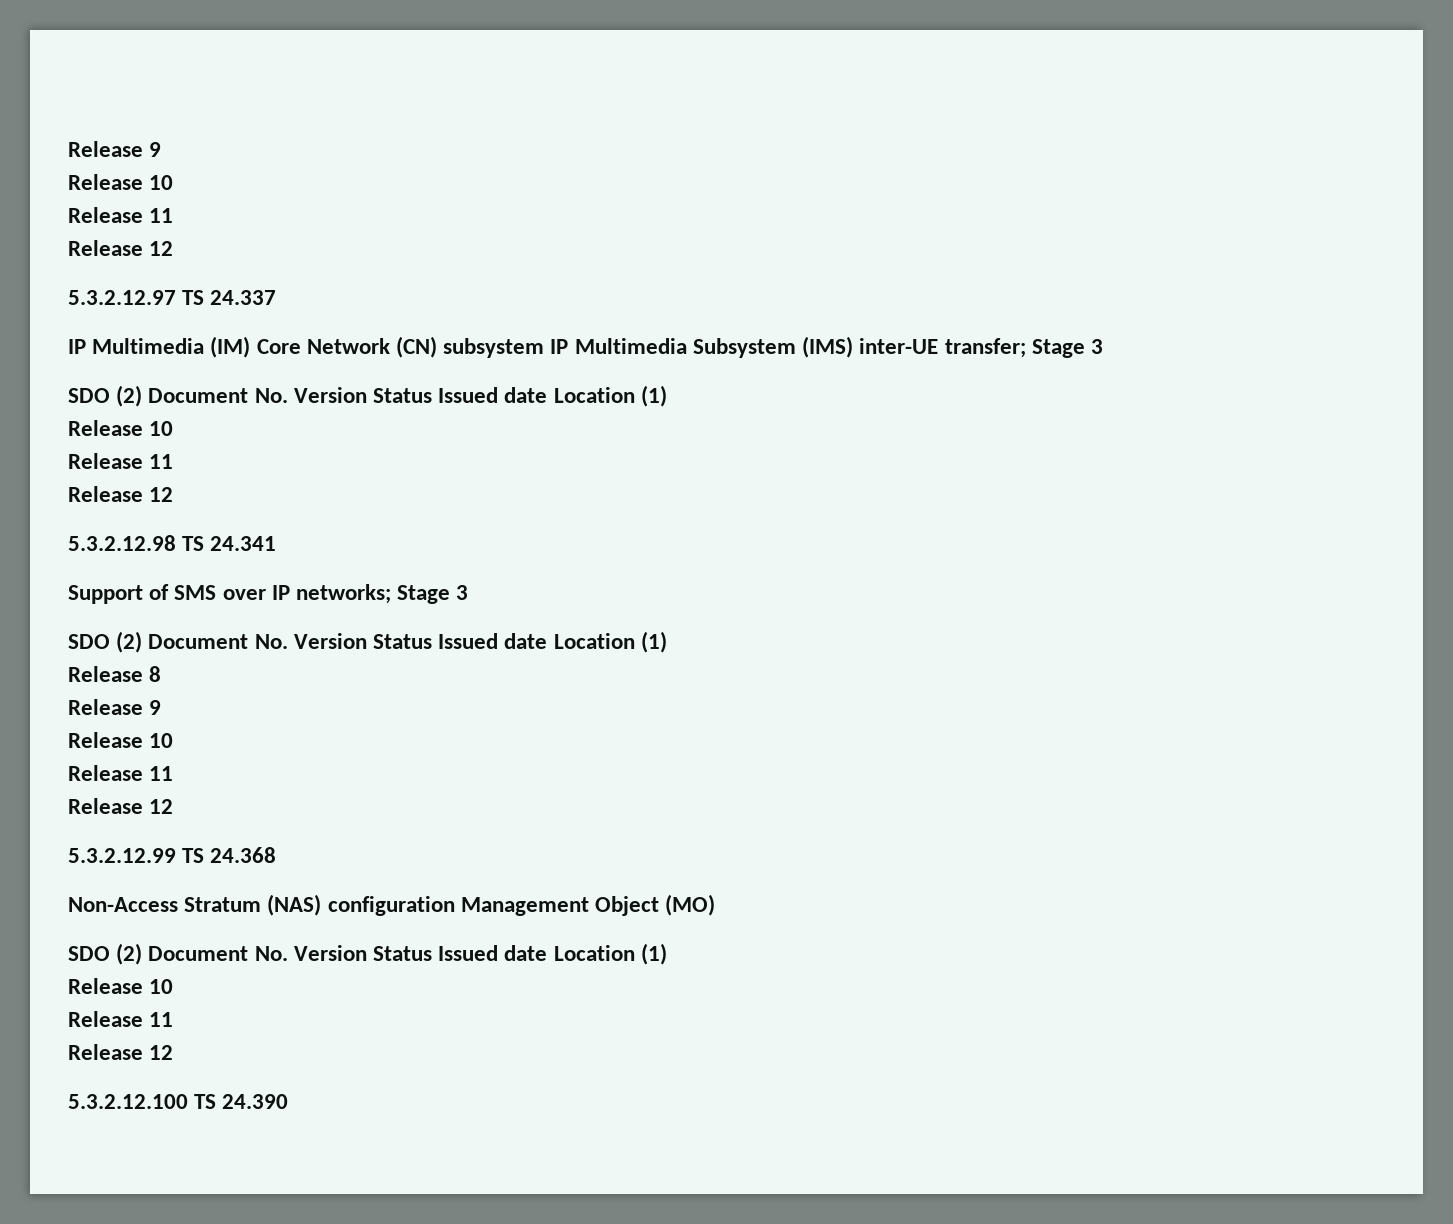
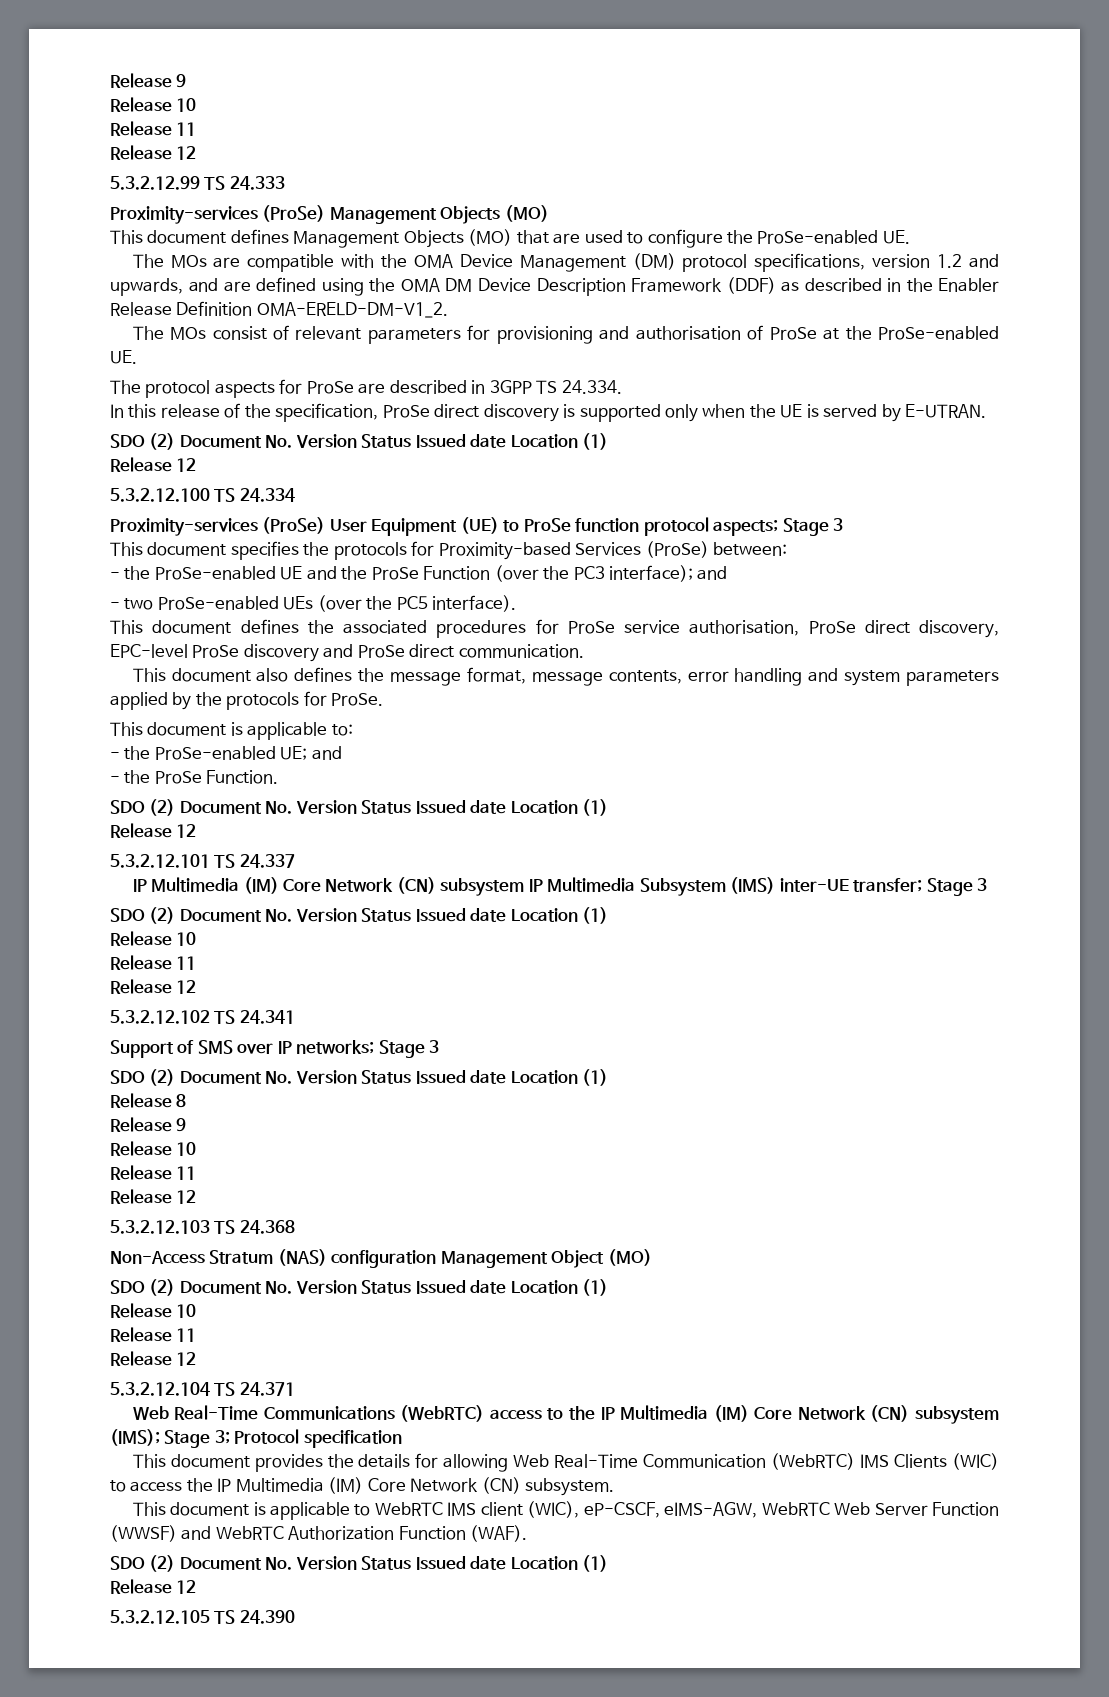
[68,141,162,157] [68,174,174,190] [68,207,174,223] [68,240,174,256] [68,290,176,305] Release 9 // Release 10 // Release 11 // Release 12 // 5.3.2.12.97 -> [110,73,187,88] [110,97,197,112] [110,121,197,136] [110,145,197,160] [110,176,285,190] [110,205,549,224] [110,229,910,248] [132,253,1000,272] [110,277,999,296] [110,301,448,318] [132,325,999,344] [110,350,137,364] [110,379,622,398] [110,403,987,422] [110,433,609,450] [110,457,197,472] [110,488,295,502] [110,517,844,536] [110,541,788,560] [110,565,728,582] [110,595,517,612] [110,619,999,638] [110,644,584,662] [132,667,999,686] [110,691,384,710] [110,722,353,740] [110,746,342,760] [110,770,279,784] [110,799,609,816] [110,823,197,838] [110,854,210,868] Release 9 // Release 10 // Release 11 // Release 12 // 5.3.2.12.99 TS 24.333 // Proximity-services (ProSe) Management Objects (MO) // This document defines Management Objects (MO) that are used to configure the ProSe-enabled UE. // The MOs are compatible with the OMA Device Management (DM) protocol specifications, version 1.2 and upwards, and are defined using the OMA DM Device Description Framework (DDF) as described in the Enabler Release Definition OMA-ERELD-DM-V1_2. // The MOs consist of relevant parameters for provisioning and authorisation of ProSe at the ProSe-enabled UE. // The protocol aspects for ProSe are described in 3GPP TS 24.334. // In this release of the specification, ProSe direct discovery is supported only when the UE is served by E-UTRAN. // SDO (2) Document No. Version Status Issued date Location (1) // Release 12 // 5.3.2.12.100 TS 24.334 // Proximity-services (ProSe) User Equipment (UE) to ProSe function protocol aspects; Stage 3 // This document specifies the protocols for Proximity-based Services (ProSe) between: // - the ProSe-enabled UE and the ProSe Function (over the PC3 interface); and // - two ProSe-enabled UEs (over the PC5 interface). // This document defines the associated procedures for ProSe service authorisation, ProSe direct discovery, EPC-level ProSe discovery and ProSe direct communication. // This document also defines the message format, message contents, error handling and system parameters applied by the protocols for ProSe. // This document is applicable to: // - the ProSe-enabled UE; and // - the ProSe Function. // SDO (2) Document No. Version Status Issued date Location (1) // Release 12 // 5.3.2.12.101
[68,535,176,551] 5.3.2.12.98 -> [110,1010,210,1024] 5.3.2.12.102
[68,848,176,863] 5.3.2.12.99 -> [110,1220,210,1234] 5.3.2.12.103
[68,1094,188,1109] 5.3.2.12.100 -> [110,1382,295,1396] [132,1405,999,1424] [110,1429,402,1448] [132,1453,999,1472] [110,1477,615,1496] [132,1501,999,1520] [110,1525,528,1542] [110,1555,609,1572] [110,1579,197,1594] [110,1610,210,1624] 5.3.2.12.104 TS 24.371 // Web Real-Time Communications (WebRTC) access to the IP Multimedia (IM) Core Network (CN) subsystem (IMS); Stage 3; Protocol specification // This document provides the details for allowing Web Real-Time Communication (WebRTC) IMS Clients (WIC) to access the IP Multimedia (IM) Core Network (CN) subsystem. // This document is applicable to WebRTC IMS client (WIC), eP-CSCF, eIMS-AGW, WebRTC Web Server Function (WWSF) and WebRTC Authorization Function (WAF). // SDO (2) Document No. Version Status Issued date Location (1) // Release 12 // 5.3.2.12.105

